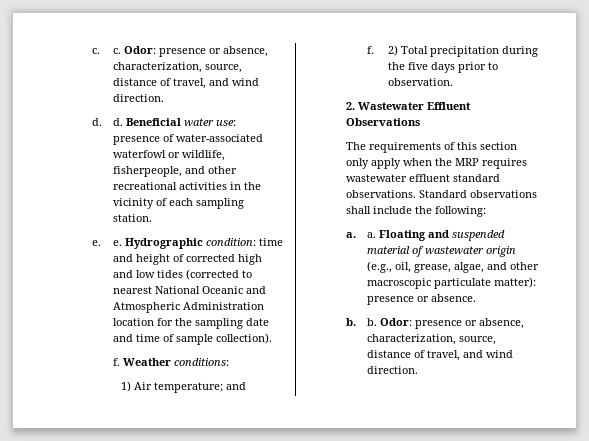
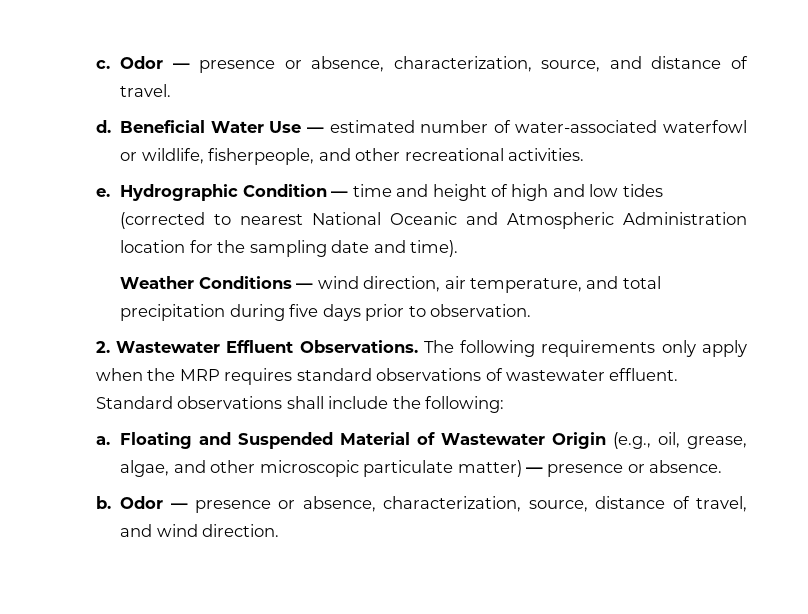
[92,46,268,57] [112,62,242,73] [112,78,259,89] [112,94,164,102] [92,118,236,126] [112,136,160,145] c. c. Odor: presence or absence, characterization, source, distance of travel, and wind direction. // d. d. Beneficial water use: presence -> [95,56,748,73] [120,84,172,97] [95,120,489,133] c. Odor — presence or absence, characterization, source, and distance of travel. // d. Beneficial Water Use — estimated number
[178,182,261,190] [112,198,244,209] [112,214,152,222] [92,238,256,249] activities in the vicinity of each sampling station. // e. e. Hydrographic condition: -> [507,148,584,161] [95,184,349,201] activities. // e. Hydrographic Condition —
[185,254,235,262] corrected -> (508, 190) none
[135,333,272,345] [112,358,229,366] [120,381,246,393] [366,45,428,56] time of sample collection). // f. Weather conditions: // 1) Air temperature; and // f. 2) Total -> [409,240,458,257] [120,276,661,293] time). // Weather Conditions — wind direction, air temperature, and total
[387,62,405,70] the -> (285, 312) none
[346,118,421,126] [346,142,518,153] Observations // The requirements of this section -> [299,340,656,357] Observations. The following requirements
[346,174,501,182] [346,190,417,198] wastewater effluent standard observations. -> [296,368,679,381] standard observations of wastewater effluent.
[366,232,376,238] a. -> (110, 440) none
[451,230,505,241] [366,246,516,257] suspended material of wastewater origin -> [238,432,607,449] Suspended Material of Wastewater Origin
[366,277,536,289] macroscopic particulate matter): -> [259,460,543,477] microscopic particulate matter) —
[366,318,412,326] b. Odor: -> [120,496,188,509] Odor —

